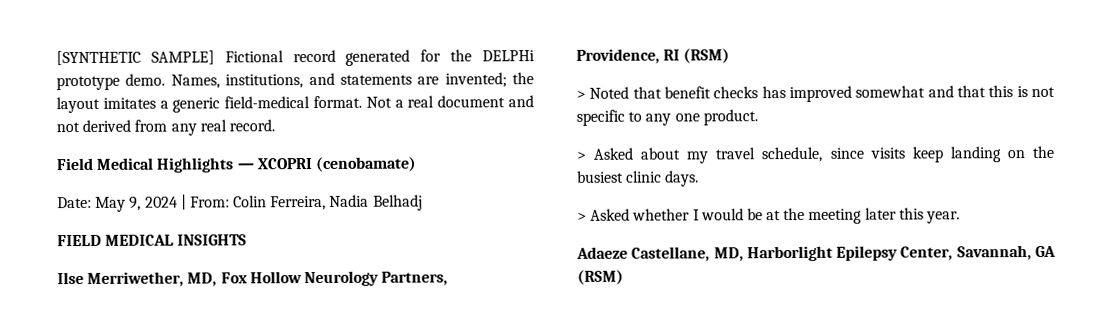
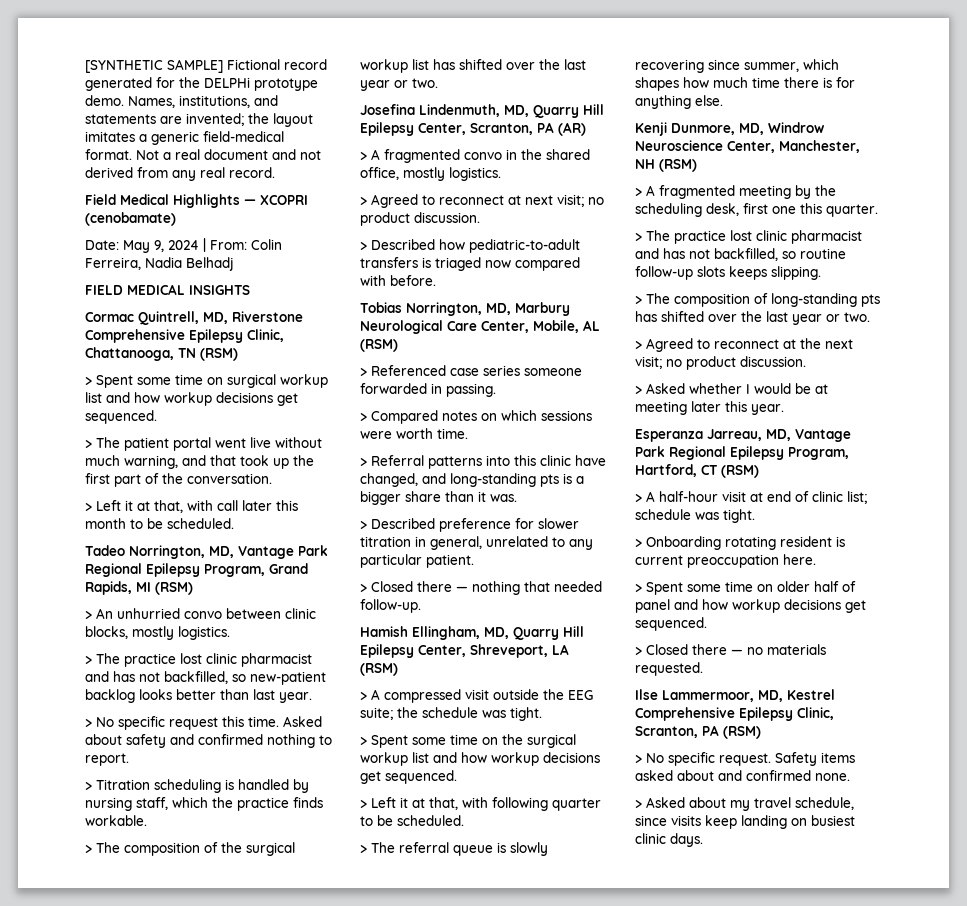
[57,270,449,287] [576,48,731,64] [576,85,1055,103] [576,109,758,126] Ilse Merriwether, MD, Fox Hollow Neurology Partners, Providence, RI (RSM) // > Noted that benefit checks has improved somewhat and that this is not specific to any one product. -> [85,311,303,325] [85,329,284,343] [85,347,238,361] [85,374,328,388] [85,392,298,406] [85,410,157,424] [85,437,322,451] [85,455,314,469] [85,473,272,487] [85,500,298,513] [85,518,234,529] [85,545,328,559] [85,563,308,577] [85,581,193,595] [85,608,316,619] [85,626,230,640] [85,653,312,667] [85,671,326,685] [85,689,312,703] [85,716,322,730] [85,734,332,748] [85,753,129,766] [85,779,309,793] [85,797,323,811] [85,815,147,826] [85,842,295,856] [360,59,586,73] [360,78,438,91] [360,104,604,118] [360,122,586,136] [360,149,590,163] [360,167,501,181] [360,194,604,208] [360,212,480,226] [360,239,580,253] [360,257,580,271] [360,275,436,286] [360,302,570,316] [360,320,600,334] [360,339,398,352] [360,365,582,376] [360,383,496,397] [360,410,592,424] [360,428,468,439] [360,455,606,469] [360,473,584,487] [360,491,517,505] [360,518,579,532] [360,536,593,550] [360,554,474,568] [360,581,602,595] [360,599,421,613] [360,626,584,640] [360,644,569,658] [360,663,398,676] [360,689,593,703] [360,707,542,721] [360,734,576,748] [360,752,600,766] [360,770,457,784] [360,797,601,811] [360,815,464,826] [360,842,548,856] [635,59,839,73] [635,77,855,91] [635,95,723,109] [635,122,824,136] [635,140,860,153] [635,159,697,172] [635,185,836,199] [635,203,878,217] [635,230,862,244] [635,248,846,261] [635,266,821,280] [635,293,880,307] [635,311,870,325] [635,338,853,352] [635,356,806,370] [635,383,828,394] [635,401,784,415] [635,429,851,442] [635,446,849,460] [635,464,759,478] [635,491,867,504] [635,509,755,523] [635,536,845,550] [635,554,816,568] [635,581,856,595] [635,599,866,613] [635,617,707,631] [635,644,826,655] [635,662,703,676] [635,689,835,702] [635,707,834,721] [635,725,761,739] [635,752,855,766] [635,770,850,781] Cormac Quintrell, MD, Riverstone Comprehensive Epilepsy Clinic, Chattanooga, TN (RSM) // > Spent some time on surgical workup list and how workup decisions get sequenced. // > The patient portal went live without much warning, and that took up the first part of the conversation. // > Left it at that, with call later this month to be scheduled. // Tadeo Norrington, MD, Vantage Park Regional Epilepsy Program, Grand Rapids, MI (RSM) // > An unhurried convo between clinic blocks, mostly logistics. // > The practice lost clinic pharmacist and has not backfilled, so new-patient backlog looks better than last year. // > No specific request this time. Asked about safety and confirmed nothing to report. // > Titration scheduling is handled by nursing staff, which the practice finds workable. // > The composition of the surgical workup list has shifted over the last year or two. // Josefina Lindenmuth, MD, Quarry Hill Epilepsy Center, Scranton, PA (AR) // > A fragmented convo in the shared office, mostly logistics. // > Agreed to reconnect at next visit; no product discussion. // > Described how pediatric-to-adult transfers is triaged now compared with before. // Tobias Norrington, MD, Marbury Neurological Care Center, Mobile, AL (RSM) // > Referenced case series someone forwarded in passing. // > Compared notes on which sessions were worth time. // > Referral patterns into this clinic have changed, and long-standing pts is a bigger share than it was. // > Described preference for slower titration in general, unrelated to any particular patient. // > Closed there — nothing that needed follow-up. // Hamish Ellingham, MD, Quarry Hill Epilepsy Center, Shreveport, LA (RSM) // > A compressed visit outside the EEG suite; the schedule was tight. // > Spent some time on the surgical workup list and how workup decisions get sequenced. // > Left it at that, with following quarter to be scheduled. // > The referral queue is slowly recovering since summer, which shapes how much time there is for anything else. // Kenji Dunmore, MD, Windrow Neuroscience Center, Manchester, NH (RSM) // > A fragmented meeting by the scheduling desk, first one this quarter. // > The practice lost clinic pharmacist and has not backfilled, so routine follow-up slots keeps slipping. // > The composition of long-standing pts has shifted over the last year or two. // > Agreed to reconnect at the next visit; no product discussion. // > Asked whether I would be at meeting later this year. // Esperanza Jarreau, MD, Vantage Park Regional Epilepsy Program, Hartford, CT (RSM) // > A half-hour visit at end of clinic list; schedule was tight. // > Onboarding rotating resident is current preoccupation here. // > Spent some time on older half of panel and how workup decisions get sequenced. // > Closed there — no materials requested. // Ilse Lammermoor, MD, Kestrel Comprehensive Epilepsy Clinic, Scranton, PA (RSM) // > No specific request. Safety items asked about and confirmed none.
[1032,145,1054,158] the -> (807, 822) none
[577,207,961,224] [576,245,1056,262] [577,269,624,285] // > Asked whether I would be at the meeting later this year. // Adaeze Castellane, MD, Harborlight Epilepsy Center, Savannah, GA (RSM) -> (703, 840) none

